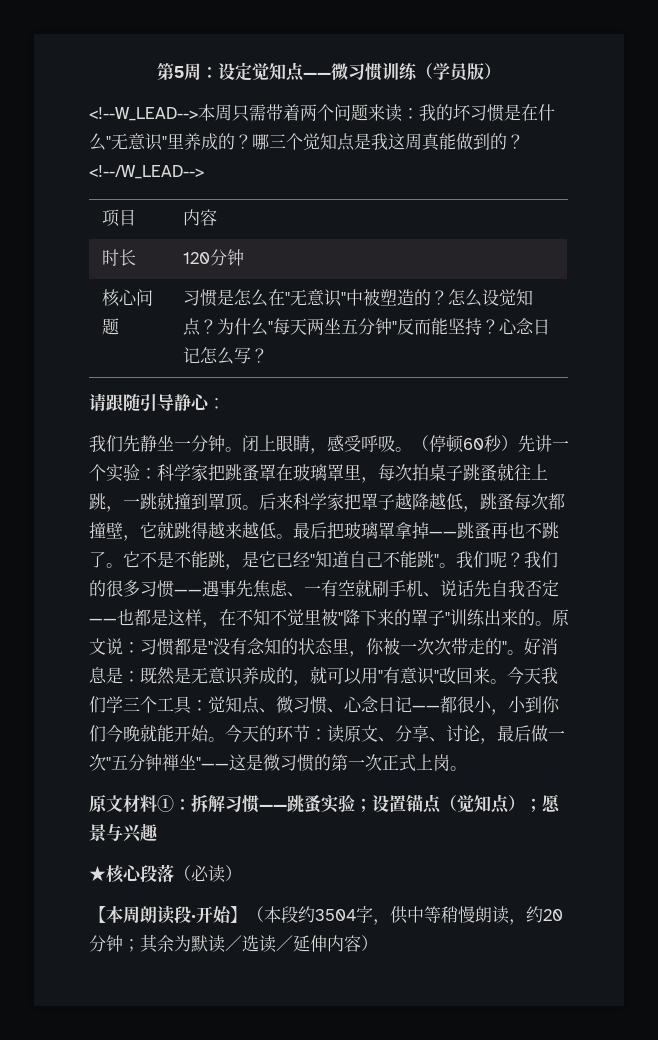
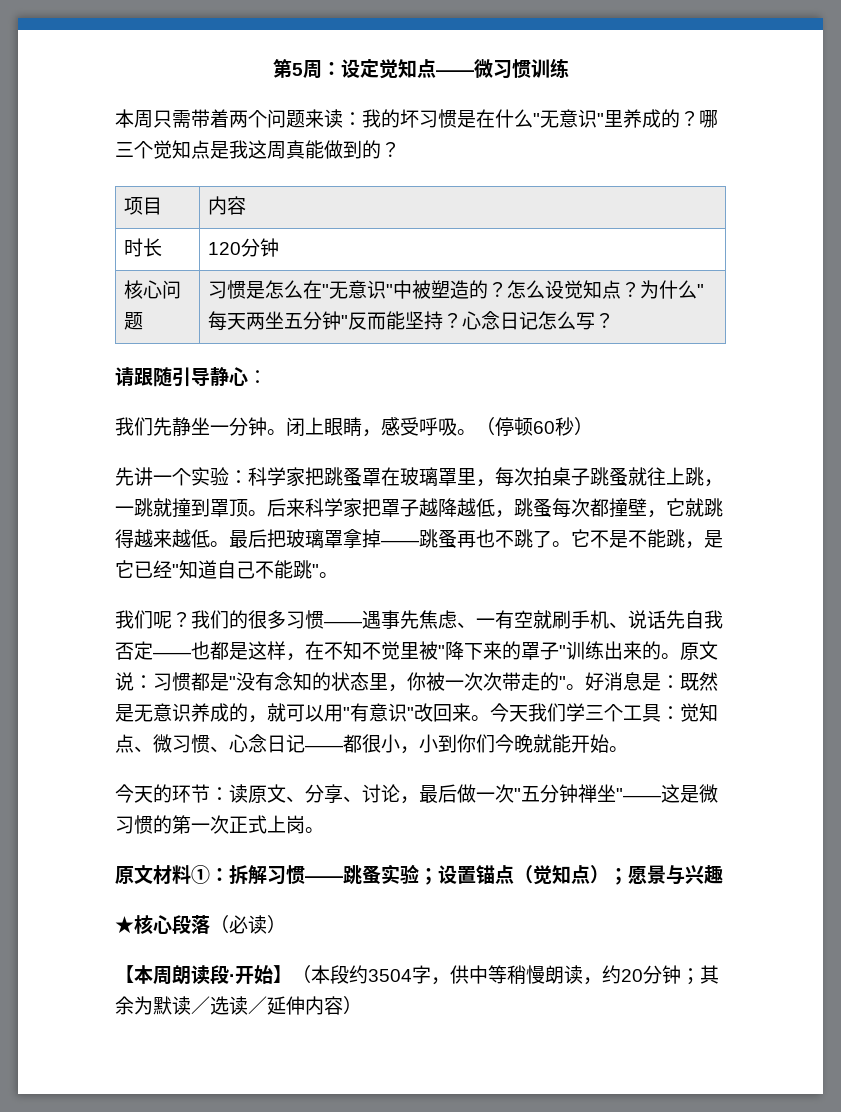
[416,63,501,82] [89,107,198,121] （学员版） // <!--W_LEAD--> -> (569, 68) //
[89,165,204,179] <!--/W_LEAD--> -> (400, 149) none
(518, 443) none -> (593, 426) //
(456, 565) none -> (338, 575) //
(225, 739) none -> (628, 749) //

